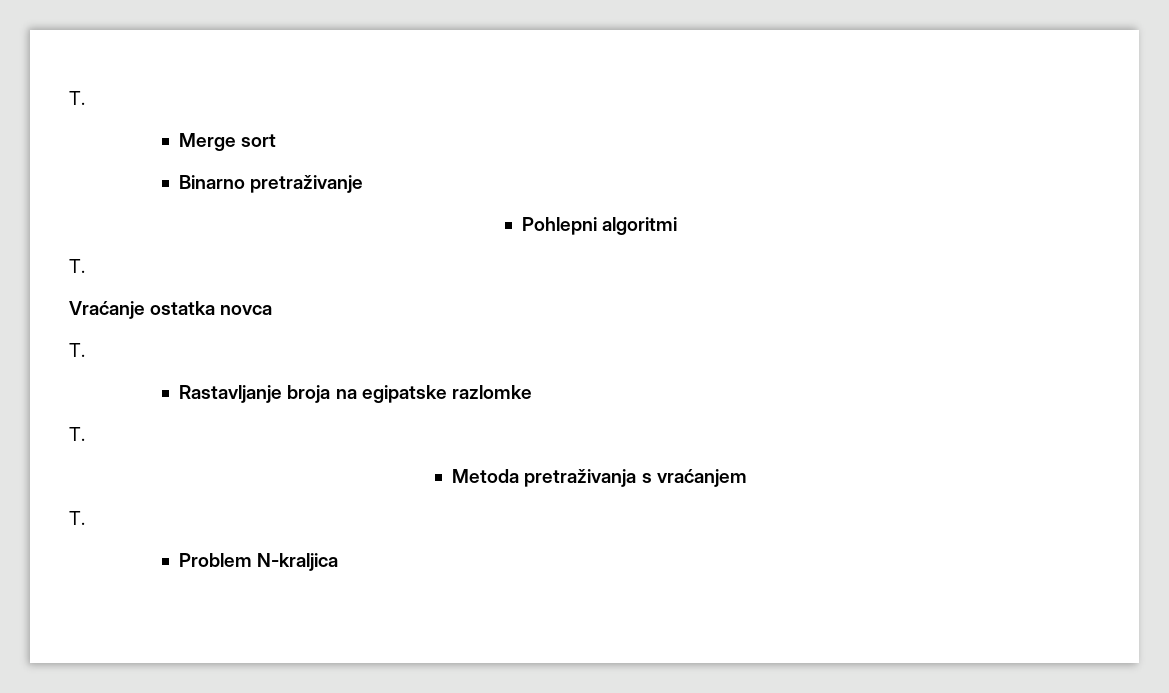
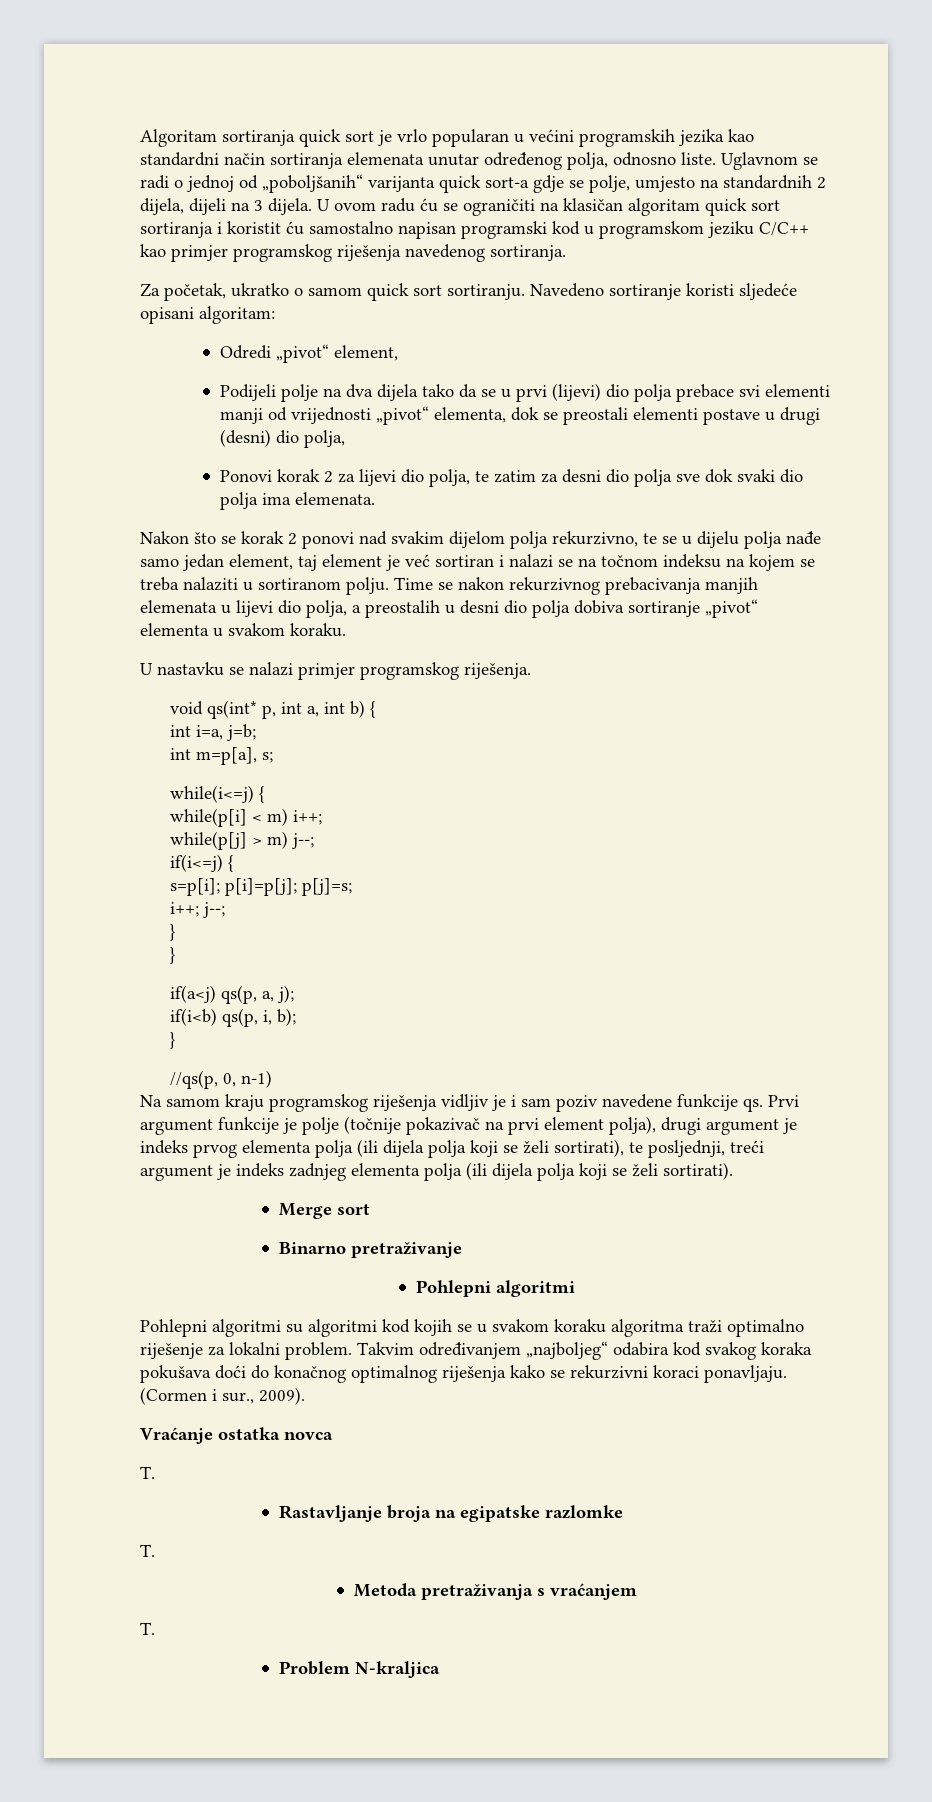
[69,91,85,105] T. -> [140,129,754,147] [140,152,818,170] [140,174,826,193] [140,198,780,216] [140,221,809,239] [140,244,566,262] [140,283,797,301] [140,306,275,324] [219,344,398,363] [219,383,830,402] [219,406,820,425] [219,429,345,448] [219,469,803,487] [219,492,375,510] [140,531,821,549] [140,554,815,571] [140,577,758,595] [140,599,758,618] [140,623,346,637] [140,662,531,680] [169,700,375,719] [169,724,256,741] [169,747,273,765] [169,785,264,803] [169,808,322,827] [169,831,314,850] [169,854,233,872] [169,878,352,896] [169,902,225,918] [169,924,175,941] [169,947,175,964] [169,985,294,1004] [169,1008,296,1027] [169,1032,175,1049] [169,1070,272,1089] [140,1094,799,1112] [140,1116,797,1135] [140,1139,764,1158] [140,1162,733,1181] Algoritam sortiranja quick sort je vrlo popularan u većini programskih jezika kao standardni način sortiranja elemenata unutar određenog polja, odnosno liste. Uglavnom se radi o jednoj od „poboljšanih“ varijanta quick sort-a gdje se polje, umjesto na standardnih 2 dijela, dijeli na 3 dijela. U ovom radu ću se ograničiti na klasičan algoritam quick sort sortiranja i koristit ću samostalno napisan programski kod u programskom jeziku C/C++ kao primjer programskog riješenja navedenog sortiranja. // Za početak, ukratko o samom quick sort sortiranju. Navedeno sortiranje koristi sljedeće opisani algoritam: // Odredi „pivot“ element, // Podijeli polje na dva dijela tako da se u prvi (lijevi) dio polja prebace svi elementi manji od vrijednosti „pivot“ elementa, dok se preostali elementi postave u drugi (desni) dio polja, // Ponovi korak 2 za lijevi dio polja, te zatim za desni dio polja sve dok svaki dio polja ima elemenata. // Nakon što se korak 2 ponovi nad svakim dijelom polja rekurzivno, te se u dijelu polja nađe samo jedan element, taj element je već sortiran i nalazi se na točnom indeksu na kojem se treba nalaziti u sortiranom polju. Time se nakon rekurzivnog prebacivanja manjih elemenata u lijevi dio polja, a preostalih u desni dio polja dobiva sortiranje „pivot“ elementa u svakom koraku. // U nastavku se nalazi primjer programskog riješenja. // void qs(int* p, int a, int b) { // int i=a, j=b; // int m=p[a], s; // while(i<=j) { // while(p[i] < m) i++; // while(p[j] > m) j--; // if(i<=j) { // s=p[i]; p[i]=p[j]; p[j]=s; // i++; j--; // } // } // if(a<j) qs(p, a, j); // if(i<b) qs(p, i, b); // } // //qs(p, 0, n-1) // Na samom kraju programskog riješenja vidljiv je i sam poziv navedene funkcije qs. Prvi argument funkcije je polje (točnije pokazivač na prvi element polja), drugi argument je indeks prvog elementa polja (ili dijela polja koji se želi sortirati), te posljednji, treći argument je indeks zadnjeg elementa polja (ili dijela polja koji se želi sortirati).
[69,259,85,273] T. -> [140,1319,804,1337] [140,1341,812,1360] [140,1365,787,1383] [140,1387,305,1405] Pohlepni algoritmi su algoritmi kod kojih se u svakom koraku algoritma traži optimalno riješenje za lokalni problem. Takvim određivanjem „najboljeg“ odabira kod svakog koraka pokušava doći do konačnog optimalnog riješenja kako se rekurzivni koraci ponavljaju. (Cormen i sur., 2009).

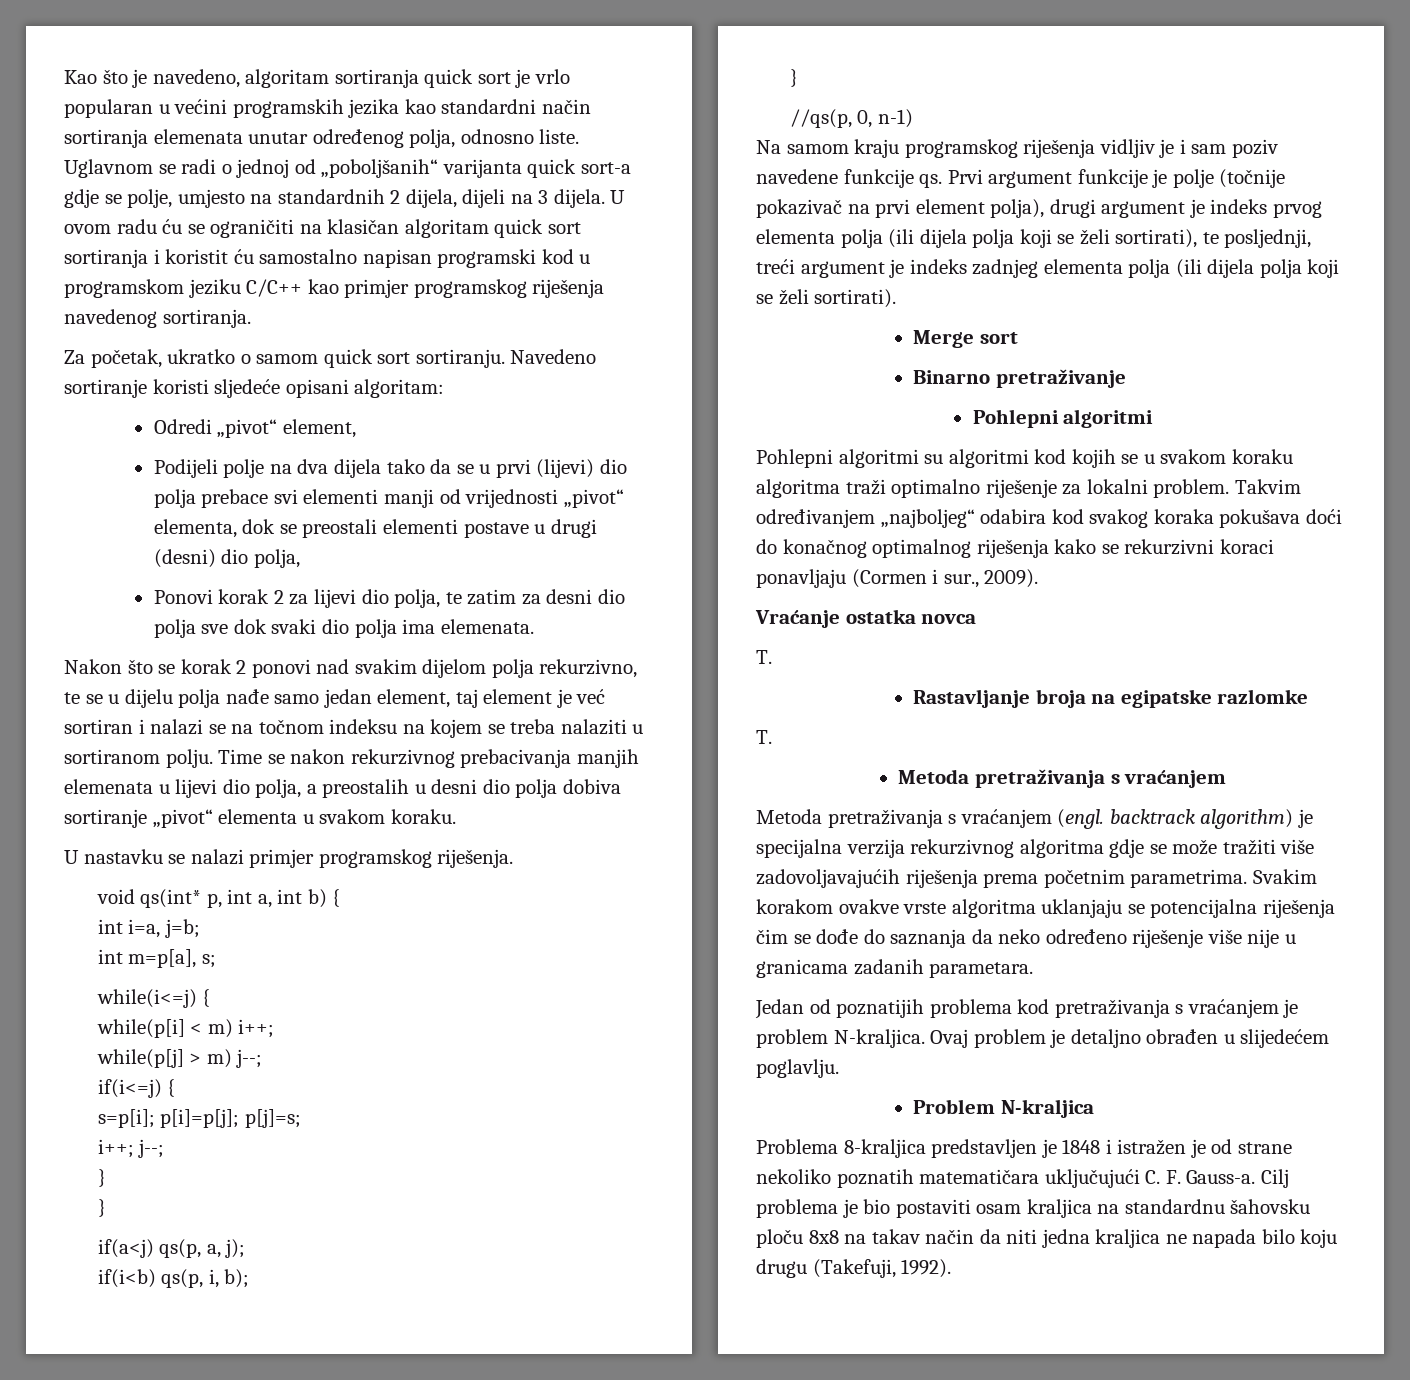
[140,129,217,147] Algoritam -> [64,69,330,88] Kao što je navedeno, algoritam
[704,1365,787,1383] ponavljaju. -> [756,569,846,588] ponavljaju
[140,1622,155,1635] [278,1661,440,1678] T. // Problem N-kraljica -> [756,809,1313,829] [756,839,1315,858] [756,869,1317,888] [756,899,1335,918] [756,929,1296,948] [756,959,1034,978] [755,999,1299,1019] [756,1029,1330,1048] [756,1059,839,1078] [913,1099,1094,1118] [756,1139,1292,1158] [756,1169,1289,1188] [756,1199,1311,1218] [756,1229,1338,1248] [756,1259,952,1278] Metoda pretraživanja s vraćanjem (engl. backtrack algorithm) je specijalna verzija rekurzivnog algoritma gdje se može tražiti više zadovoljavajućih riješenja prema početnim parametrima. Svakim korakom ovakve vrste algoritma uklanjaju se potencijalna riješenja čim se dođe do saznanja da neko određeno riješenje više nije u granicama zadanih parametara. // Jedan od poznatijih problema kod pretraživanja s vraćanjem je problem N-kraljica. Ovaj problem je detaljno obrađen u slijedećem poglavlju. // Problem N-kraljica // Problema 8-kraljica predstavljen je 1848 i istražen je od strane nekoliko poznatih matematičara uključujući C. F. Gauss-a. Cilj problema je bio postaviti osam kraljica na standardnu šahovsku ploču 8x8 na takav način da niti jedna kraljica ne napada bilo koju drugu (Takefuji, 1992).

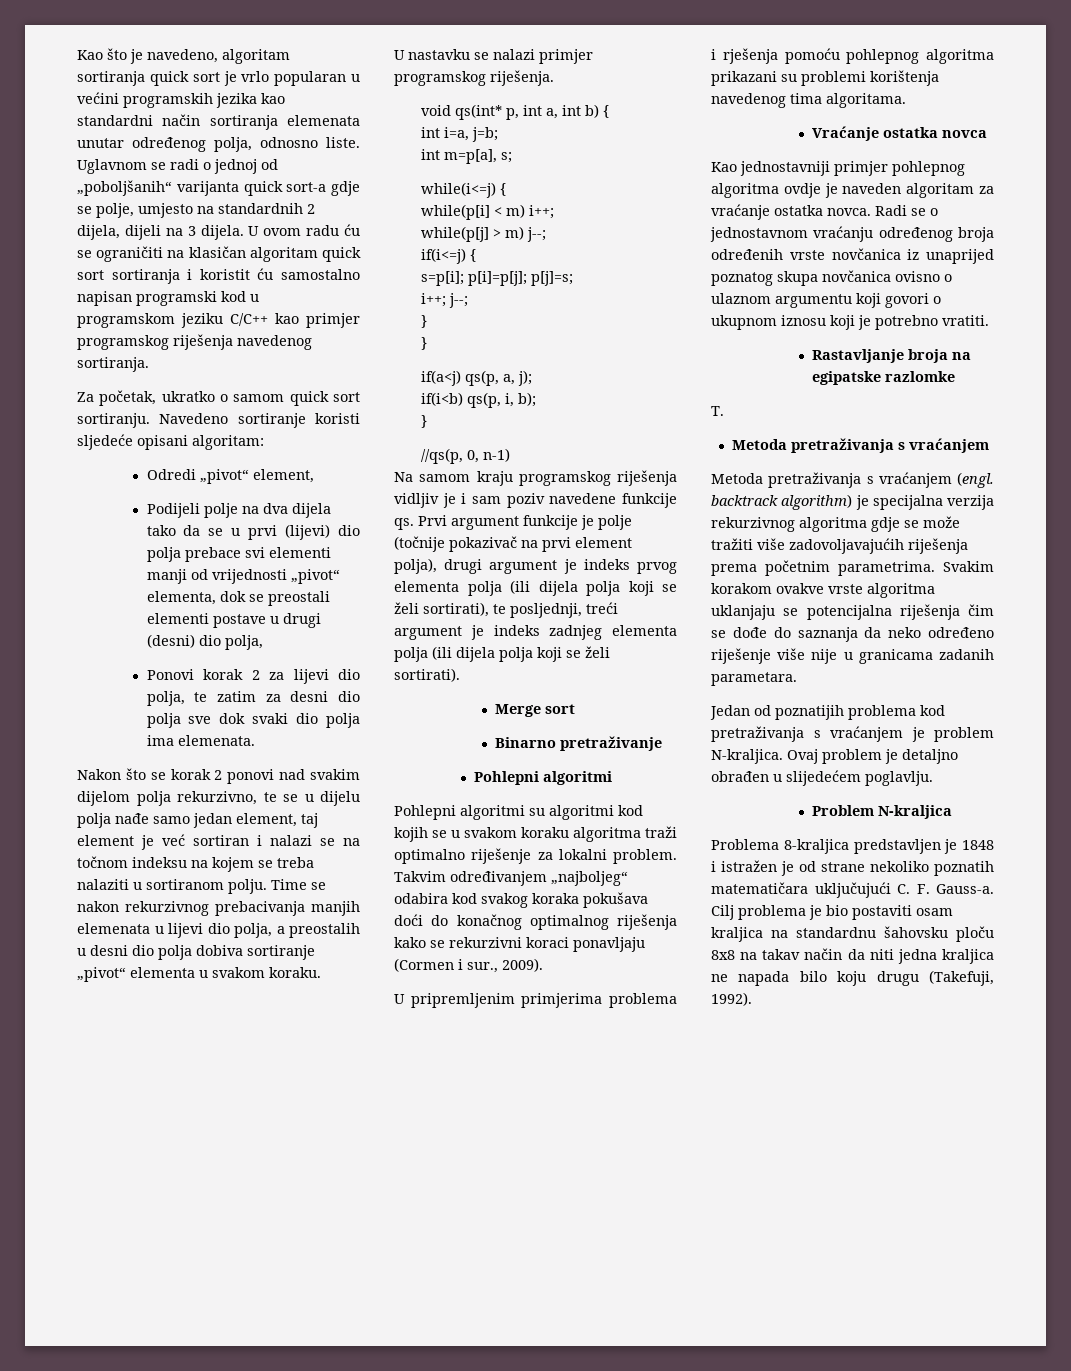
[755,609,977,628] [756,650,772,664] Vraćanje ostatka novca // T. -> [394,993,677,1008] [711,48,994,64] [711,70,939,86] [711,93,906,108] [811,126,987,141] [711,161,965,176] [711,183,994,198] [711,204,938,220] [710,226,994,242] [711,248,994,264] [711,270,952,286] [711,293,941,308] [711,315,989,330] U pripremljenim primjerima problema i rješenja pomoću pohlepnog algoritma prikazani su problemi korištenja navedenog tima algoritama. // Vraćanje ostatka novca // Kao jednostavniji primjer pohlepnog algoritma ovdje je naveden algoritam za vraćanje ostatka novca. Radi se o jednostavnom vraćanju određenog broja određenih vrste novčanica iz unaprijed poznatog skupa novčanica ovisno o ulaznom argumentu koji govori o ukupnom iznosu koji je potrebno vratiti.

